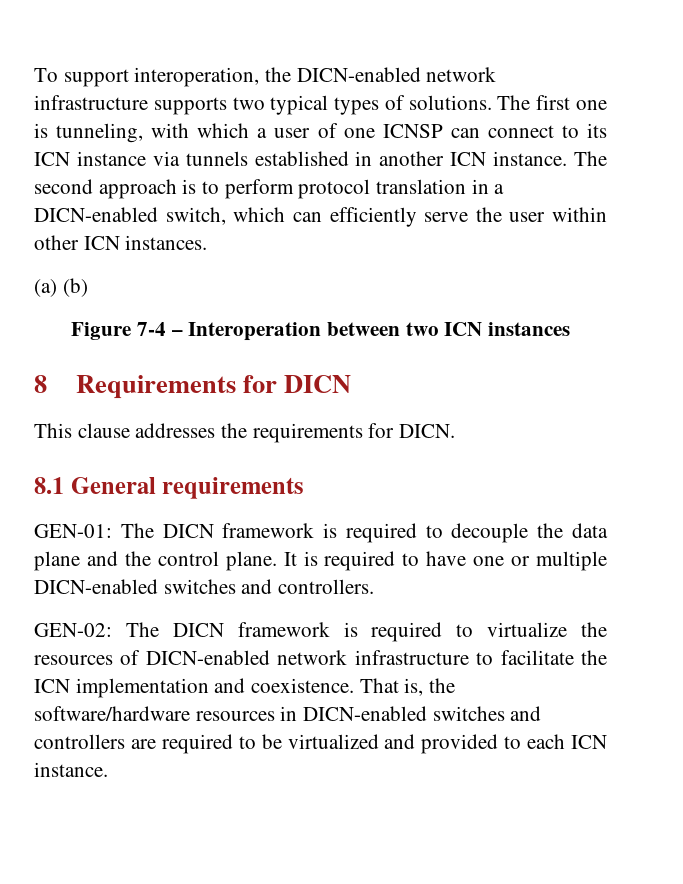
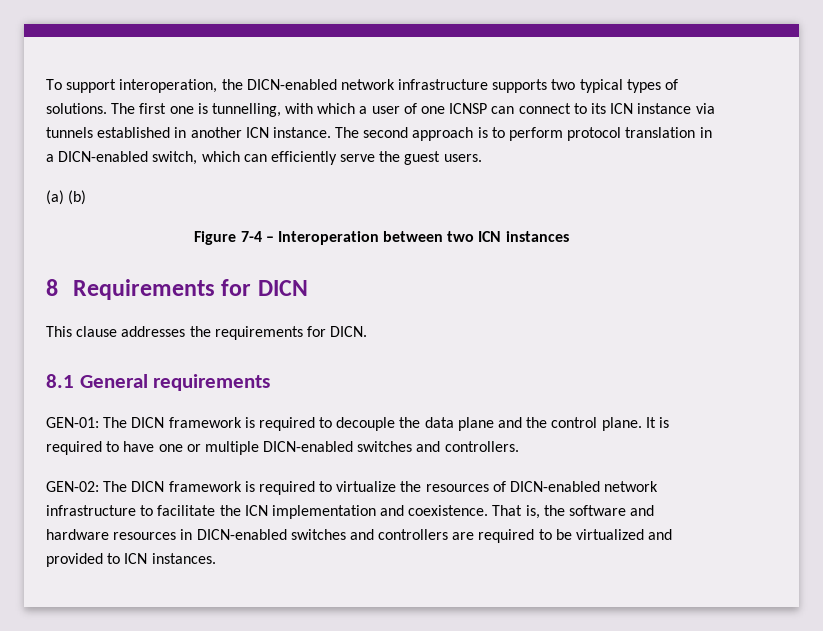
[56,123,144,143] tunneling, -> [211,103,281,117] tunnelling,
[509,207,607,222] [34,235,208,250] user within other ICN instances. -> [404,151,482,165] guest users.
[34,706,190,721] software/hardware -> [569,505,655,516] [46,529,109,540] software and hardware
[527,734,607,749] [34,762,108,777] each ICN instance. -> [124,553,216,564] ICN instances.

